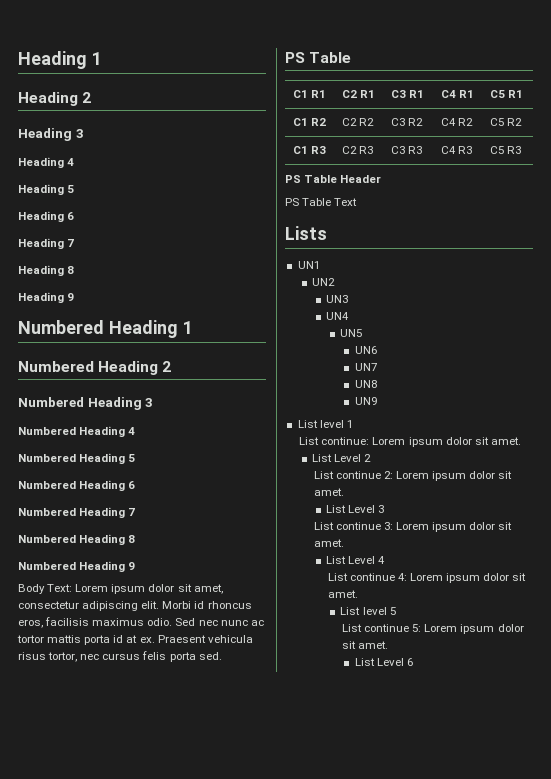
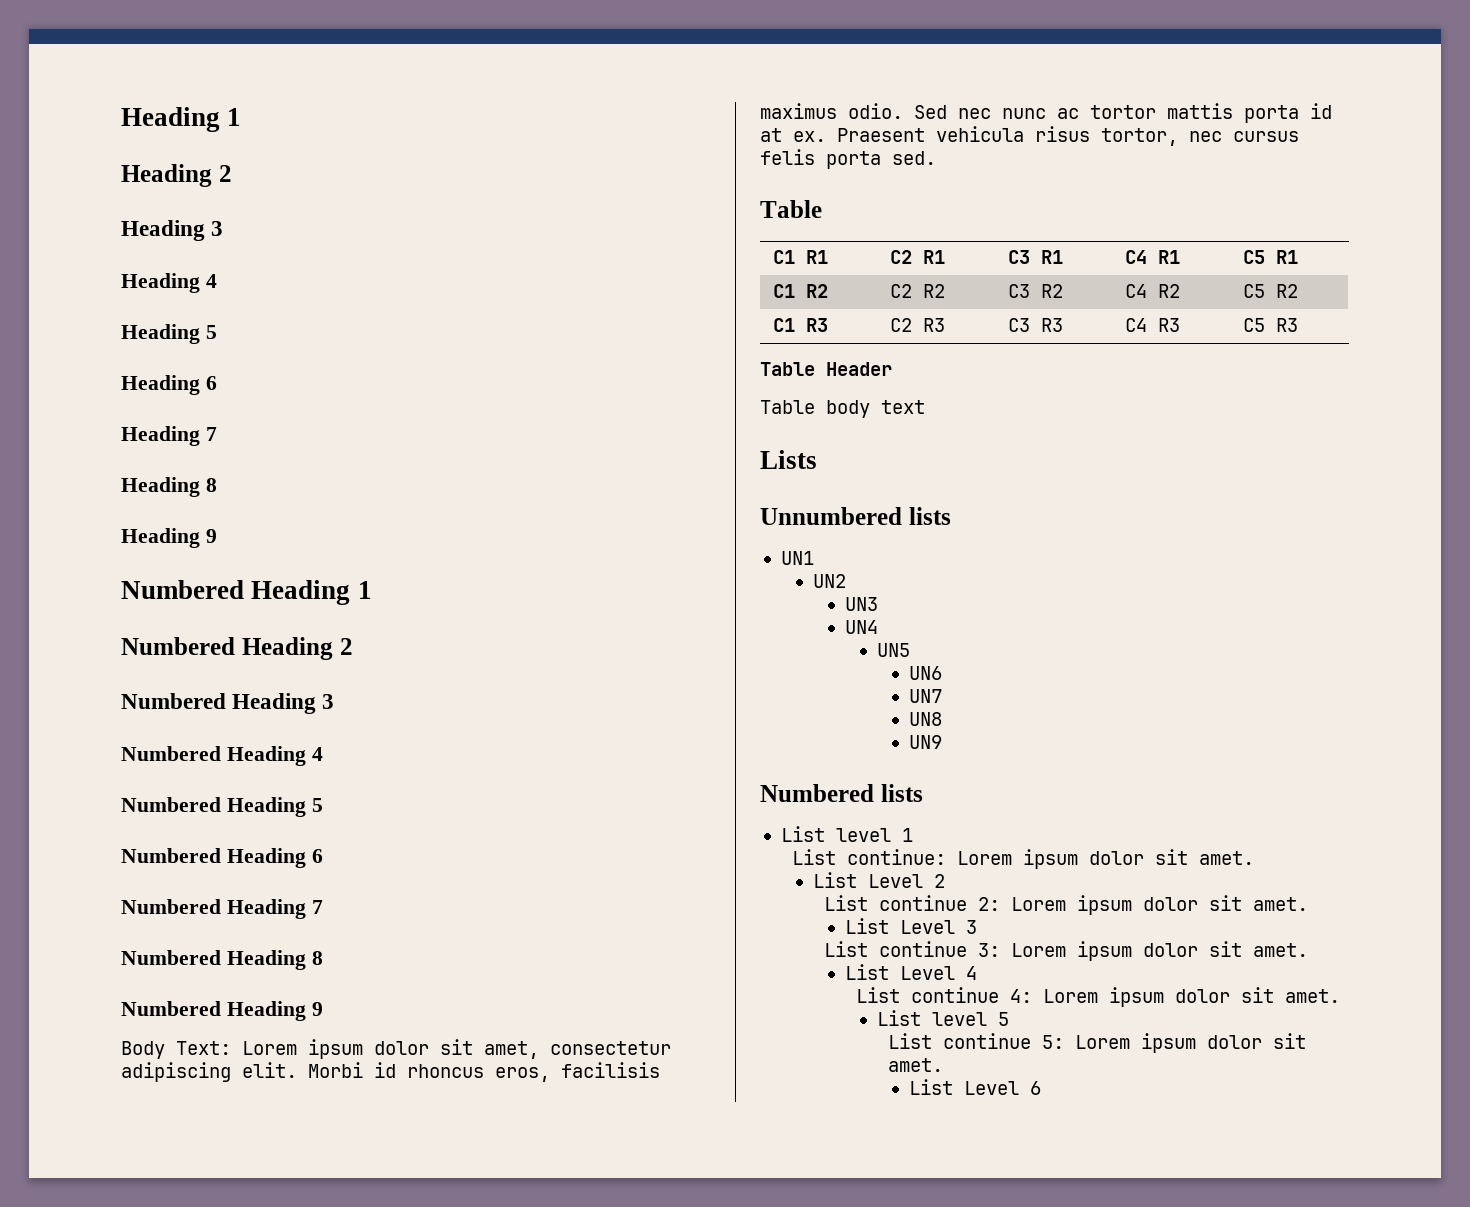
[285,52,305,63] PS -> (936, 158) none
[285,175,301,183] PS -> (1299, 325) none
[285,198,358,206] PS Table Text -> [760,400,925,418] Table body text
(327, 233) none -> [760,507,951,525] // Unnumbered lists
(377, 401) none -> [760,784,923,802] // Numbered lists

